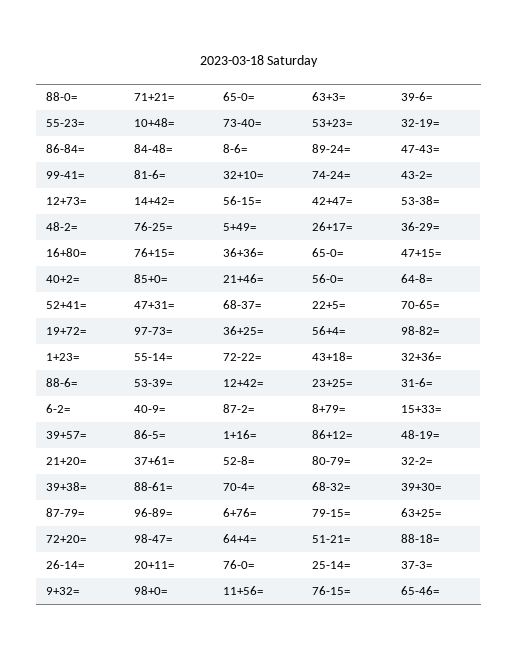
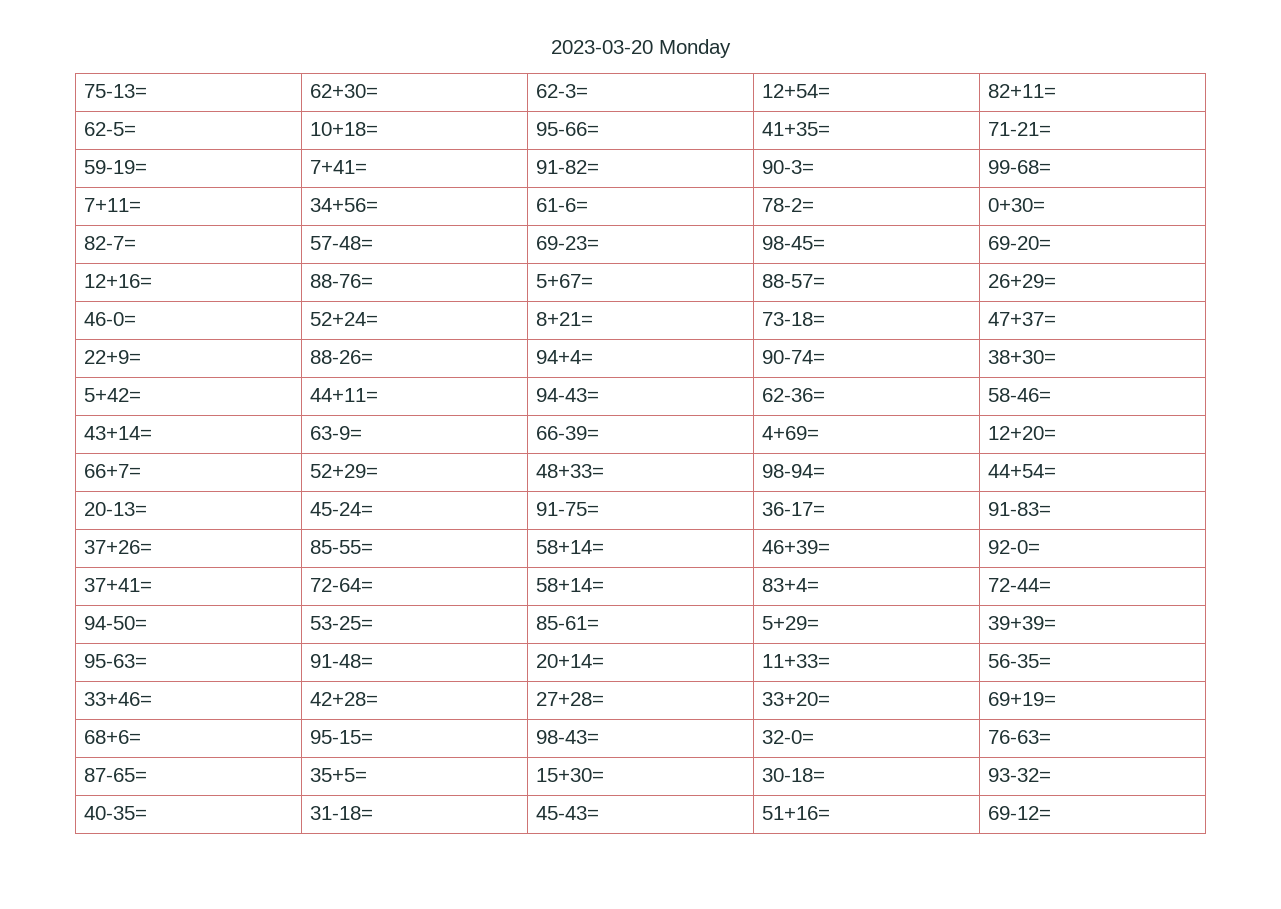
[199,55,319,67] [46,92,78,101] [134,93,175,101] [223,92,255,101] [312,92,346,101] [401,92,433,101] [46,119,85,127] [134,118,175,127] [223,119,262,127] [312,119,353,127] [401,119,440,127] [46,144,85,153] [134,144,173,153] [223,144,248,153] [312,144,351,153] [401,145,440,153] [46,171,85,179] [134,170,166,179] [223,171,264,179] [312,171,351,179] [401,171,433,179] [46,197,87,205] [134,197,175,205] [223,196,262,205] [312,197,353,205] [401,196,440,205] [46,222,78,231] [134,222,173,231] [223,223,257,231] [312,222,353,231] [401,222,440,231] [46,248,87,257] [134,248,175,257] [223,248,264,257] [312,248,344,257] [401,249,442,257] [46,275,80,283] [134,274,168,283] [223,274,264,283] [312,274,344,283] [401,274,433,283] [46,301,87,309] [134,301,175,309] [223,300,262,309] [312,301,346,309] [401,300,440,309] [46,327,87,335] [134,327,173,335] [223,326,264,335] [312,326,346,335] [401,326,440,335] [46,353,80,361] [134,353,173,361] [223,353,262,361] [312,352,353,361] [401,352,442,361] [46,378,78,387] [134,379,173,387] [223,379,264,387] [312,379,353,387] [401,378,433,387] [46,404,71,413] [134,405,166,413] [223,404,255,413] [312,404,346,413] [401,405,442,413] [46,431,87,439] [134,430,166,439] [223,430,257,439] [312,430,353,439] [401,430,440,439] [46,457,87,465] [134,456,175,465] [223,456,255,465] [312,456,351,465] [401,457,433,465] [46,482,87,491] [134,482,173,491] [223,483,255,491] [312,482,351,491] [401,483,442,491] [46,508,85,517] [134,508,173,517] [223,508,257,517] [312,509,351,517] [401,508,442,517] [46,535,87,543] [134,534,173,543] [223,534,257,543] [312,535,351,543] [401,534,440,543] [46,560,85,569] [134,561,175,569] [223,560,255,569] [312,561,351,569] [401,561,433,569] [46,587,80,595] [134,586,168,595] [223,586,264,595] [312,586,351,595] [401,586,440,595] 2023-03-18 Saturday // 88-0= | 71+21= | 65-0= | 63+3= | 39-6= // 55-23= | 10+48= | 73-40= | 53+23= | 32-19= // 86-84= | 84-48= | 8-6= | 89-24= | 47-43= // 99-41= | 81-6= | 32+10= | 74-24= | 43-2= // 12+73= | 14+42= | 56-15= | 42+47= | 53-38= // 48-2= | 76-25= | 5+49= | 26+17= | 36-29= // 16+80= | 76+15= | 36+36= | 65-0= | 47+15= // 40+2= | 85+0= | 21+46= | 56-0= | 64-8= // 52+41= | 47+31= | 68-37= | 22+5= | 70-65= // 19+72= | 97-73= | 36+25= | 56+4= | 98-82= // 1+23= | 55-14= | 72-22= | 43+18= | 32+36= // 88-6= | 53-39= | 12+42= | 23+25= | 31-6= // 6-2= | 40-9= | 87-2= | 8+79= | 15+33= // 39+57= | 86-5= | 1+16= | 86+12= | 48-19= // 21+20= | 37+61= | 52-8= | 80-79= | 32-2= // 39+38= | 88-61= | 70-4= | 68-32= | 39+30= // 87-79= | 96-89= | 6+76= | 79-15= | 63+25= // 72+20= | 98-47= | 64+4= | 51-21= | 88-18= // 26-14= | 20+11= | 76-0= | 25-14= | 37-3= // 9+32= | 98+0= | 11+56= | 76-15= | 65-46= -> [551,39,731,58] [84,84,148,98] [310,84,379,98] [536,84,589,98] [762,84,831,98] [988,84,1057,98] [84,122,137,136] [310,122,379,136] [536,122,600,136] [762,122,831,136] [988,122,1052,136] [84,160,148,174] [310,160,368,174] [536,160,600,174] [762,160,815,174] [988,160,1052,174] [84,198,142,212] [310,198,379,212] [536,198,589,212] [762,198,815,212] [988,198,1046,212] [84,236,137,250] [310,236,374,250] [536,236,600,250] [762,236,826,250] [988,236,1052,250] [84,274,153,288] [310,274,374,288] [536,274,594,288] [762,274,826,288] [988,274,1057,288] [84,312,137,326] [310,312,379,326] [536,312,594,326] [762,312,826,326] [988,312,1057,326] [84,350,142,364] [310,350,374,364] [536,350,594,364] [762,350,826,364] [988,350,1057,364] [84,388,142,402] [310,388,379,402] [536,388,600,402] [762,388,826,402] [988,388,1052,402] [84,426,153,440] [310,426,363,440] [536,426,600,440] [762,426,820,440] [988,426,1057,440] [84,464,142,478] [310,464,379,478] [536,464,605,478] [762,464,826,478] [988,464,1057,478] [84,502,148,516] [310,502,374,516] [536,502,600,516] [762,502,826,516] [988,502,1052,516] [84,540,153,554] [310,540,374,554] [536,540,605,554] [762,540,831,554] [988,540,1041,554] [84,578,153,592] [310,578,374,592] [536,578,605,592] [762,578,820,592] [988,578,1052,592] [84,616,148,630] [310,616,374,630] [536,616,600,630] [762,616,820,630] [988,616,1057,630] [84,654,148,668] [310,654,374,668] [536,654,605,668] [762,654,831,668] [988,654,1052,668] [84,692,153,706] [310,692,379,706] [536,692,605,706] [762,692,831,706] [988,692,1057,706] [84,730,142,744] [310,730,374,744] [536,730,600,744] [762,730,815,744] [988,730,1052,744] [84,768,148,782] [310,768,368,782] [536,768,605,782] [762,768,826,782] [988,768,1052,782] [84,806,148,820] [310,806,374,820] [536,806,600,820] [762,806,831,820] [988,806,1052,820] 2023-03-20 Monday // 75-13= | 62+30= | 62-3= | 12+54= | 82+11= // 62-5= | 10+18= | 95-66= | 41+35= | 71-21= // 59-19= | 7+41= | 91-82= | 90-3= | 99-68= // 7+11= | 34+56= | 61-6= | 78-2= | 0+30= // 82-7= | 57-48= | 69-23= | 98-45= | 69-20= // 12+16= | 88-76= | 5+67= | 88-57= | 26+29= // 46-0= | 52+24= | 8+21= | 73-18= | 47+37= // 22+9= | 88-26= | 94+4= | 90-74= | 38+30= // 5+42= | 44+11= | 94-43= | 62-36= | 58-46= // 43+14= | 63-9= | 66-39= | 4+69= | 12+20= // 66+7= | 52+29= | 48+33= | 98-94= | 44+54= // 20-13= | 45-24= | 91-75= | 36-17= | 91-83= // 37+26= | 85-55= | 58+14= | 46+39= | 92-0= // 37+41= | 72-64= | 58+14= | 83+4= | 72-44= // 94-50= | 53-25= | 85-61= | 5+29= | 39+39= // 95-63= | 91-48= | 20+14= | 11+33= | 56-35= // 33+46= | 42+28= | 27+28= | 33+20= | 69+19= // 68+6= | 95-15= | 98-43= | 32-0= | 76-63= // 87-65= | 35+5= | 15+30= | 30-18= | 93-32= // 40-35= | 31-18= | 45-43= | 51+16= | 69-12=

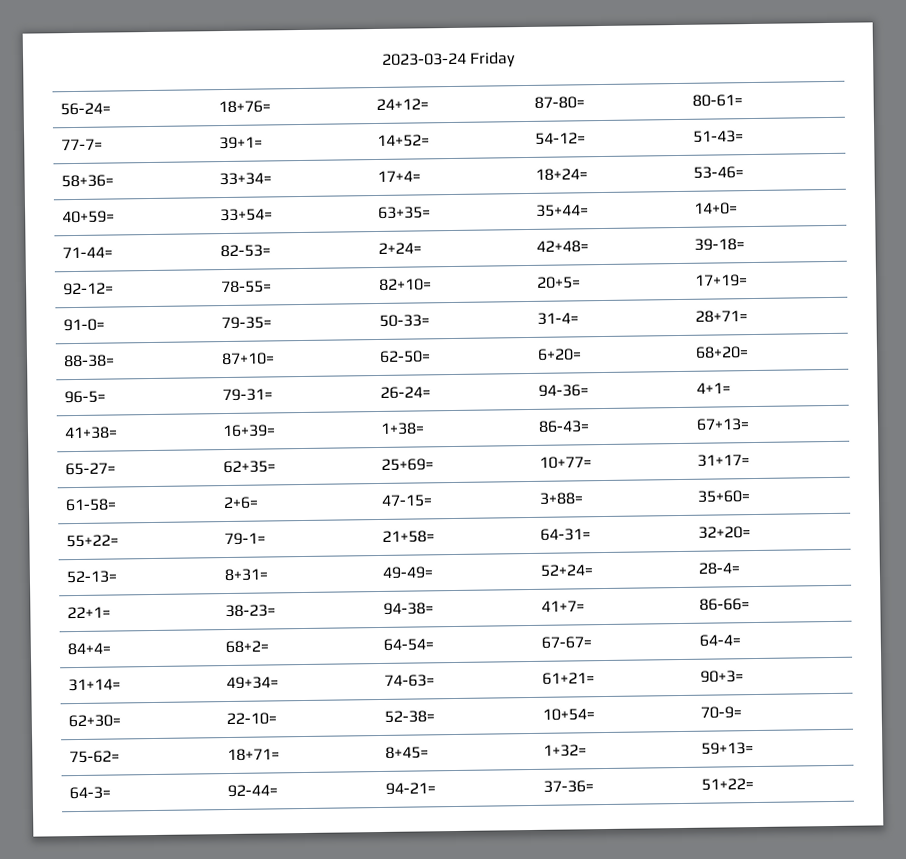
[551,39,731,58] [84,84,148,98] [310,84,379,98] [536,84,589,98] [762,84,831,98] [988,84,1057,98] [84,122,137,136] [310,122,379,136] [536,122,600,136] [762,122,831,136] [988,122,1052,136] [84,160,148,174] [310,160,368,174] [536,160,600,174] [762,160,815,174] [988,160,1052,174] [84,198,142,212] [310,198,379,212] [536,198,589,212] [762,198,815,212] [988,198,1046,212] [84,236,137,250] [310,236,374,250] [536,236,600,250] [762,236,826,250] [988,236,1052,250] [84,274,153,288] [310,274,374,288] [536,274,594,288] [762,274,826,288] [988,274,1057,288] [84,312,137,326] [310,312,379,326] [536,312,594,326] [762,312,826,326] [988,312,1057,326] [84,350,142,364] [310,350,374,364] [536,350,594,364] [762,350,826,364] [988,350,1057,364] [84,388,142,402] [310,388,379,402] [536,388,600,402] [762,388,826,402] [988,388,1052,402] [84,426,153,440] [310,426,363,440] [536,426,600,440] [762,426,820,440] [988,426,1057,440] [84,464,142,478] [310,464,379,478] [536,464,605,478] [762,464,826,478] [988,464,1057,478] [84,502,148,516] [310,502,374,516] [536,502,600,516] [762,502,826,516] [988,502,1052,516] [84,540,153,554] [310,540,374,554] [536,540,605,554] [762,540,831,554] [988,540,1041,554] [84,578,153,592] [310,578,374,592] [536,578,605,592] [762,578,820,592] [988,578,1052,592] [84,616,148,630] [310,616,374,630] [536,616,600,630] [762,616,820,630] [988,616,1057,630] [84,654,148,668] [310,654,374,668] [536,654,605,668] [762,654,831,668] [988,654,1052,668] [84,692,153,706] [310,692,379,706] [536,692,605,706] [762,692,831,706] [988,692,1057,706] [84,730,142,744] [310,730,374,744] [536,730,600,744] [762,730,815,744] [988,730,1052,744] [84,768,148,782] [310,768,368,782] [536,768,605,782] [762,768,826,782] [988,768,1052,782] [84,806,148,820] [310,806,374,820] [536,806,600,820] [762,806,831,820] [988,806,1052,820] 2023-03-20 Monday // 75-13= | 62+30= | 62-3= | 12+54= | 82+11= // 62-5= | 10+18= | 95-66= | 41+35= | 71-21= // 59-19= | 7+41= | 91-82= | 90-3= | 99-68= // 7+11= | 34+56= | 61-6= | 78-2= | 0+30= // 82-7= | 57-48= | 69-23= | 98-45= | 69-20= // 12+16= | 88-76= | 5+67= | 88-57= | 26+29= // 46-0= | 52+24= | 8+21= | 73-18= | 47+37= // 22+9= | 88-26= | 94+4= | 90-74= | 38+30= // 5+42= | 44+11= | 94-43= | 62-36= | 58-46= // 43+14= | 63-9= | 66-39= | 4+69= | 12+20= // 66+7= | 52+29= | 48+33= | 98-94= | 44+54= // 20-13= | 45-24= | 91-75= | 36-17= | 91-83= // 37+26= | 85-55= | 58+14= | 46+39= | 92-0= // 37+41= | 72-64= | 58+14= | 83+4= | 72-44= // 94-50= | 53-25= | 85-61= | 5+29= | 39+39= // 95-63= | 91-48= | 20+14= | 11+33= | 56-35= // 33+46= | 42+28= | 27+28= | 33+20= | 69+19= // 68+6= | 95-15= | 98-43= | 32-0= | 76-63= // 87-65= | 35+5= | 15+30= | 30-18= | 93-32= // 40-35= | 31-18= | 45-43= | 51+16= | 69-12= -> [381,51,517,68] [59,102,111,116] [217,100,271,114] [375,98,429,110] [533,96,585,109] [691,94,743,107] [60,138,103,151] [218,136,263,150] [376,134,430,147] [534,132,586,145] [692,130,744,143] [60,174,114,188] [218,172,272,186] [376,170,421,182] [534,168,588,181] [692,166,744,179] [61,210,115,224] [219,208,273,222] [377,206,431,219] [535,204,589,217] [693,202,738,215] [61,246,113,259] [219,244,271,258] [377,242,422,254] [535,240,589,253] [693,238,745,251] [62,282,114,296] [220,280,272,294] [377,278,432,291] [535,276,581,289] [693,274,748,287] [62,318,105,332] [220,316,272,330] [378,314,430,327] [536,312,579,325] [694,310,748,323] [62,354,115,368] [220,352,275,366] [378,350,431,363] [536,348,582,361] [694,346,749,359] [63,390,106,404] [221,388,273,402] [379,386,431,399] [537,384,589,397] [695,382,731,394] [63,426,118,440] [221,424,276,438] [379,422,425,435] [537,420,590,433] [695,418,750,431] [64,462,116,476] [222,460,276,474] [380,458,434,471] [538,456,592,469] [696,454,750,467] [64,498,117,512] [222,496,259,510] [380,494,433,507] [538,492,584,505] [696,490,750,503] [65,534,119,548] [223,532,266,546] [381,530,435,543] [539,528,591,541] [697,526,751,539] [65,570,117,584] [223,568,268,582] [381,566,433,579] [539,564,593,577] [697,562,740,575] [66,606,111,619] [224,604,276,618] [382,602,434,615] [540,600,585,612] [698,598,750,611] [66,642,111,656] [224,640,269,654] [382,638,434,651] [540,636,592,649] [698,634,741,647] [67,678,121,692] [225,676,279,690] [383,674,435,687] [541,672,595,685] [699,670,744,683] [67,714,121,728] [225,712,277,726] [383,710,435,723] [541,708,595,721] [699,706,742,719] [68,750,120,764] [226,748,280,762] [384,746,429,759] [542,744,587,757] [700,742,754,755] [68,786,111,800] [226,784,278,798] [384,782,436,795] [542,780,594,793] [700,778,754,791] 2023-03-24 Friday // 56-24= | 18+76= | 24+12= | 87-80= | 80-61= // 77-7= | 39+1= | 14+52= | 54-12= | 51-43= // 58+36= | 33+34= | 17+4= | 18+24= | 53-46= // 40+59= | 33+54= | 63+35= | 35+44= | 14+0= // 71-44= | 82-53= | 2+24= | 42+48= | 39-18= // 92-12= | 78-55= | 82+10= | 20+5= | 17+19= // 91-0= | 79-35= | 50-33= | 31-4= | 28+71= // 88-38= | 87+10= | 62-50= | 6+20= | 68+20= // 96-5= | 79-31= | 26-24= | 94-36= | 4+1= // 41+38= | 16+39= | 1+38= | 86-43= | 67+13= // 65-27= | 62+35= | 25+69= | 10+77= | 31+17= // 61-58= | 2+6= | 47-15= | 3+88= | 35+60= // 55+22= | 79-1= | 21+58= | 64-31= | 32+20= // 52-13= | 8+31= | 49-49= | 52+24= | 28-4= // 22+1= | 38-23= | 94-38= | 41+7= | 86-66= // 84+4= | 68+2= | 64-54= | 67-67= | 64-4= // 31+14= | 49+34= | 74-63= | 61+21= | 90+3= // 62+30= | 22-10= | 52-38= | 10+54= | 70-9= // 75-62= | 18+71= | 8+45= | 1+32= | 59+13= // 64-3= | 92-44= | 94-21= | 37-36= | 51+22=

